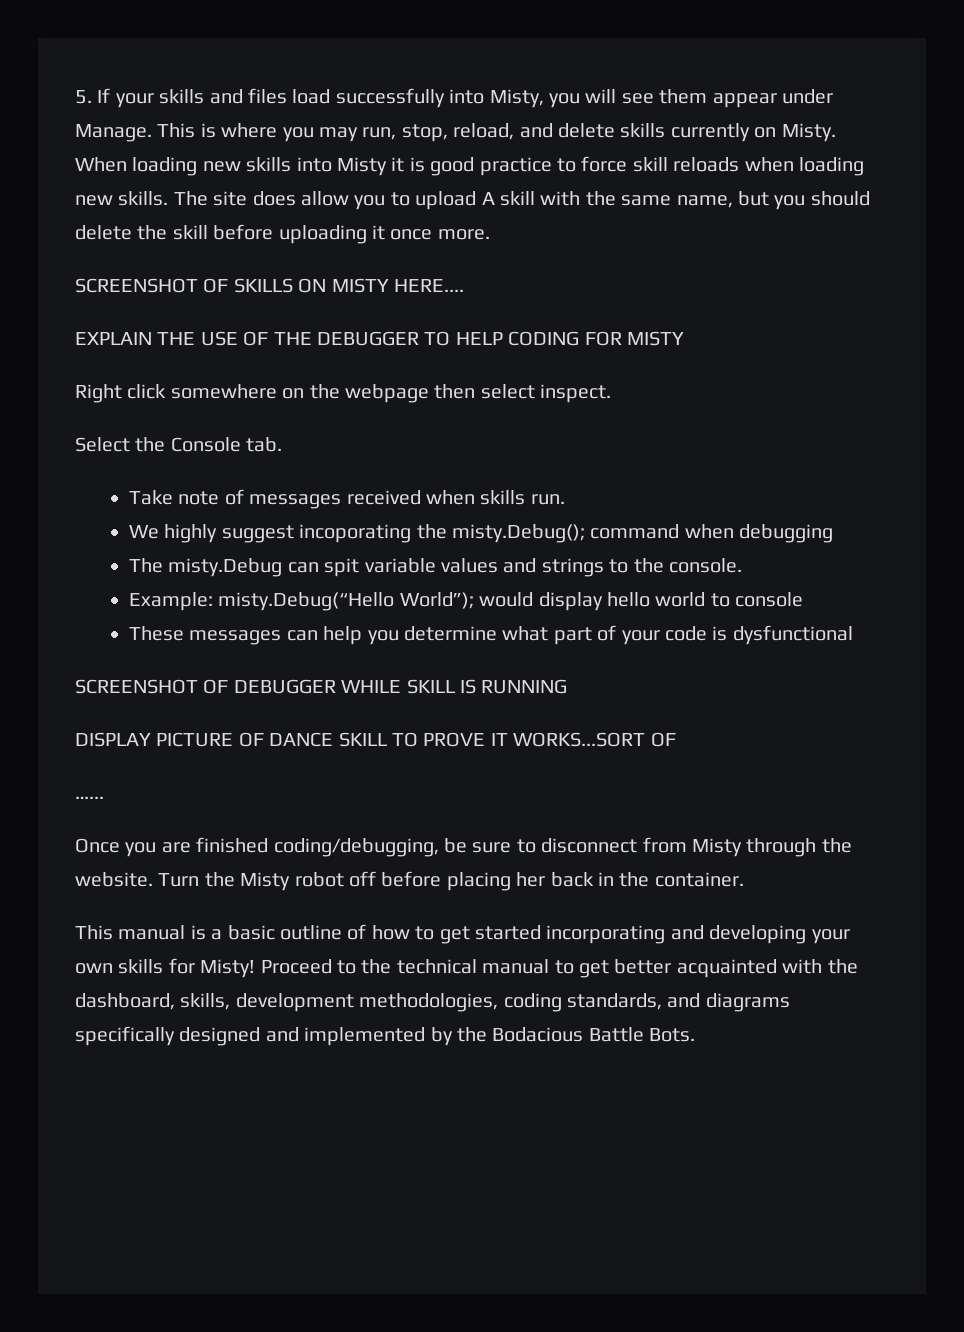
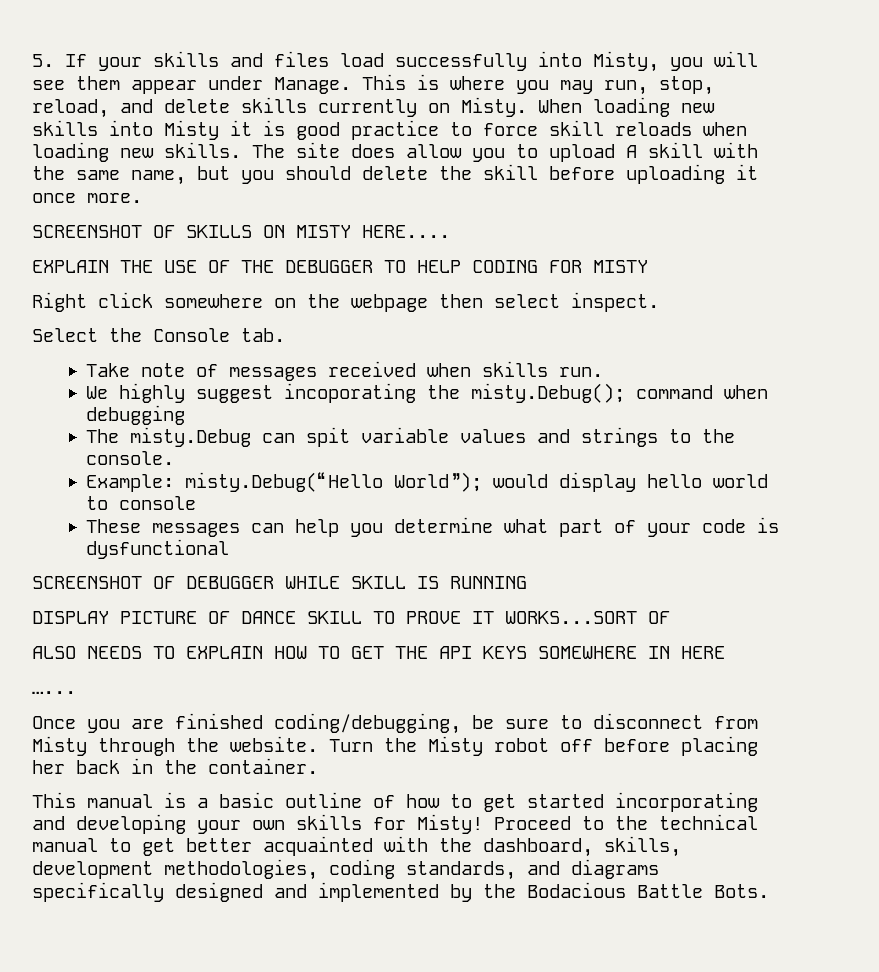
(676, 739) none -> [32,646,725,659] // ALSO NEEDS TO EXPLAIN HOW TO GET THE API KEYS SOMEWHERE IN HERE

